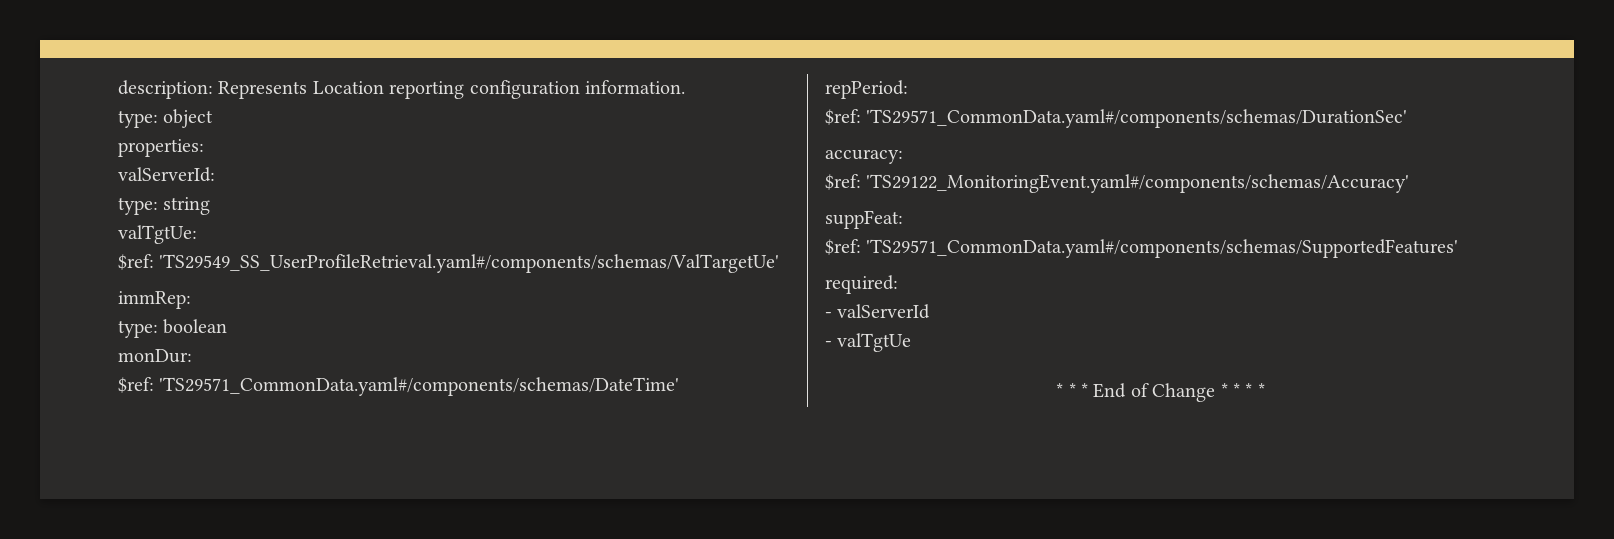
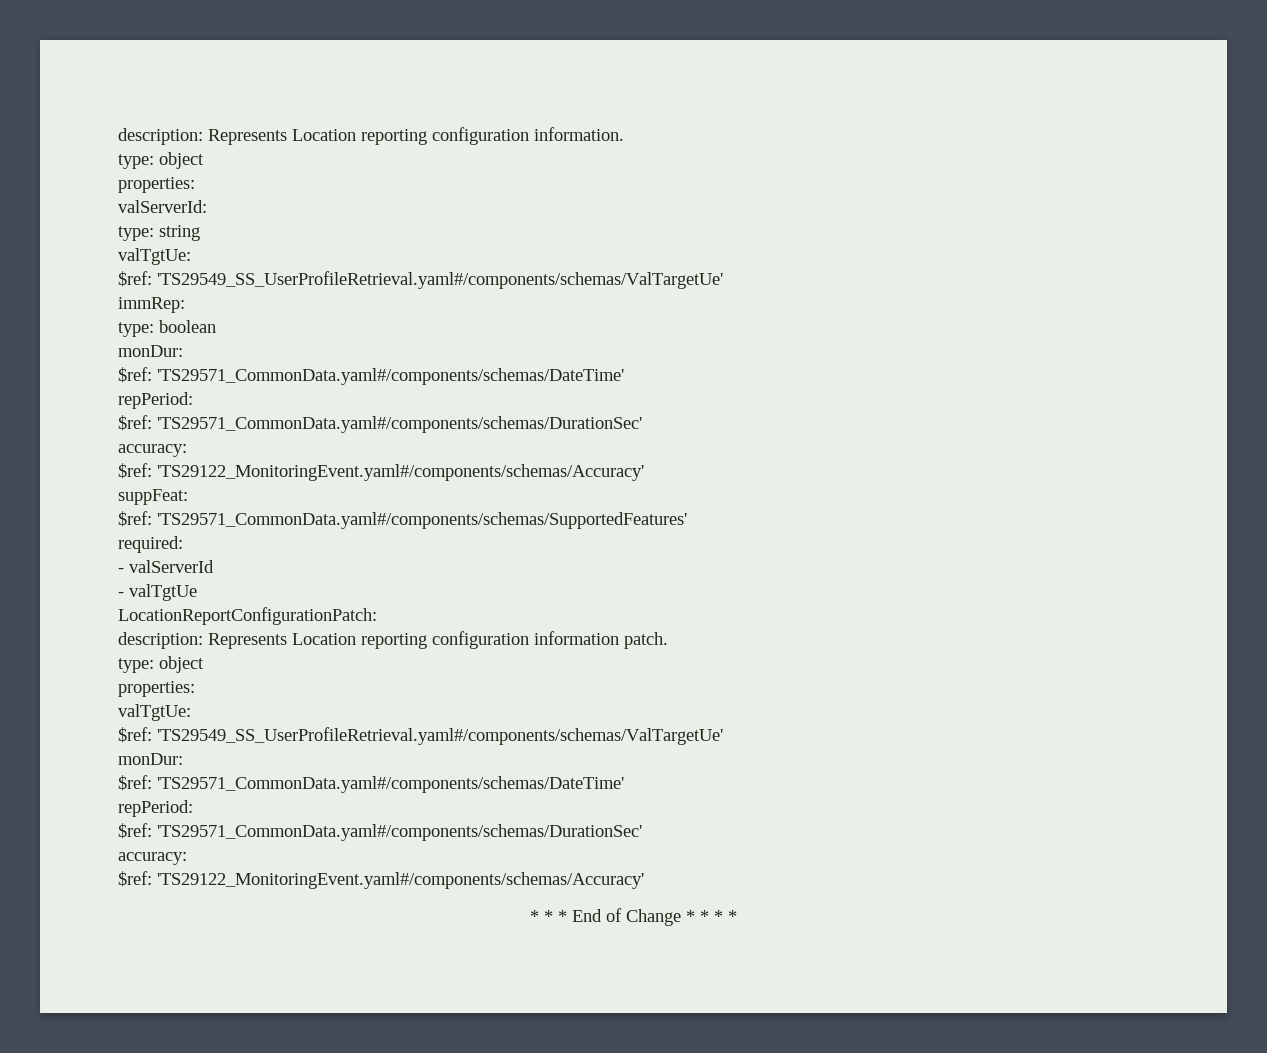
(912, 342) none -> [118,607,377,625] [118,631,668,649] [118,656,204,673] [118,681,195,697] [118,704,191,721] [118,727,723,745] [118,753,183,765] [118,775,624,793] [118,800,193,817] [118,823,642,841] [118,852,187,865] [118,871,644,889] // LocationReportConfigurationPatch: // description: Represents Location reporting configuration information patch. // type: object // properties: // valTgtUe: // $ref: 'TS29549_SS_UserProfileRetrieval.yaml#/components/schemas/ValTargetUe' // monDur: // $ref: 'TS29571_CommonData.yaml#/components/schemas/DateTime' // repPeriod: // $ref: 'TS29571_CommonData.yaml#/components/schemas/DurationSec' // accuracy: // $ref: 'TS29122_MonitoringEvent.yaml#/components/schemas/Accuracy'

